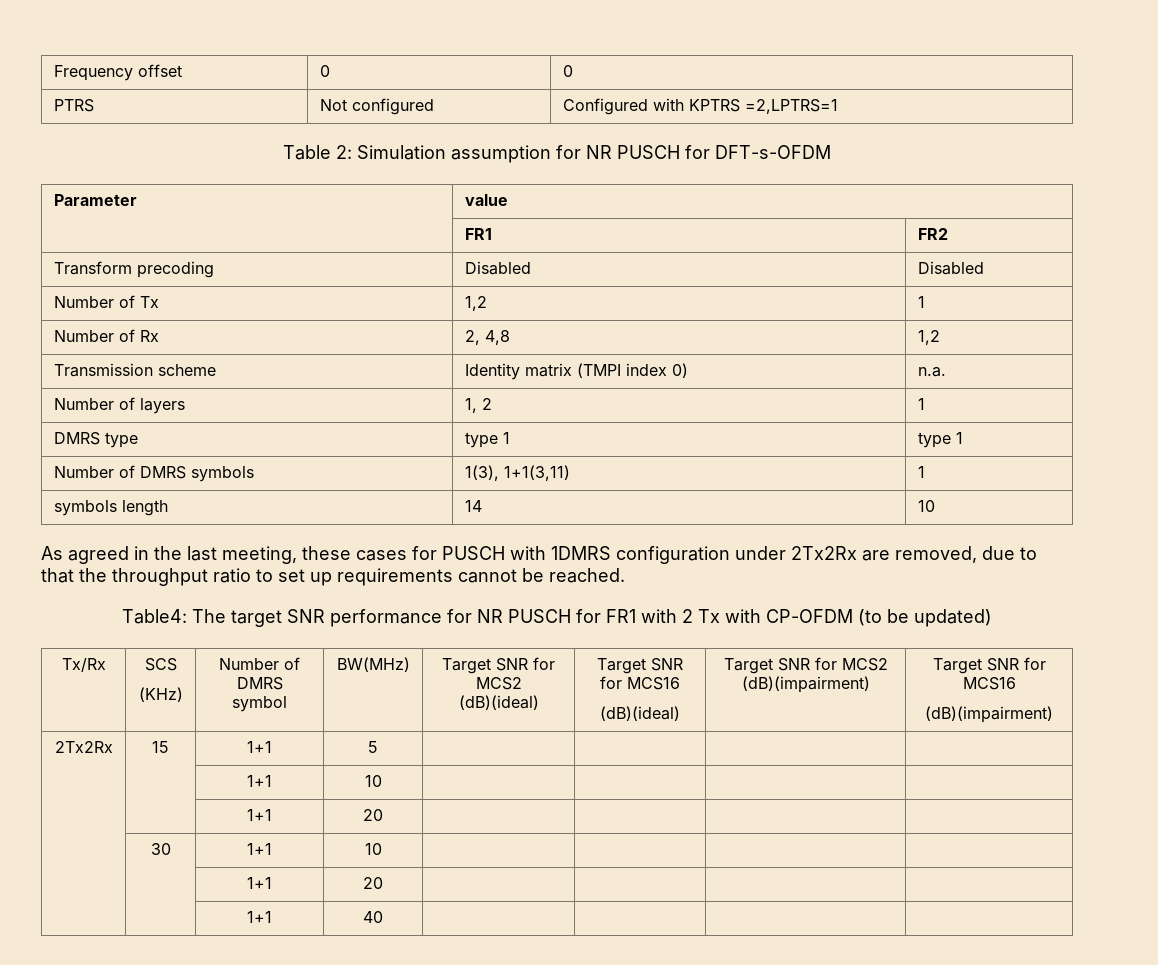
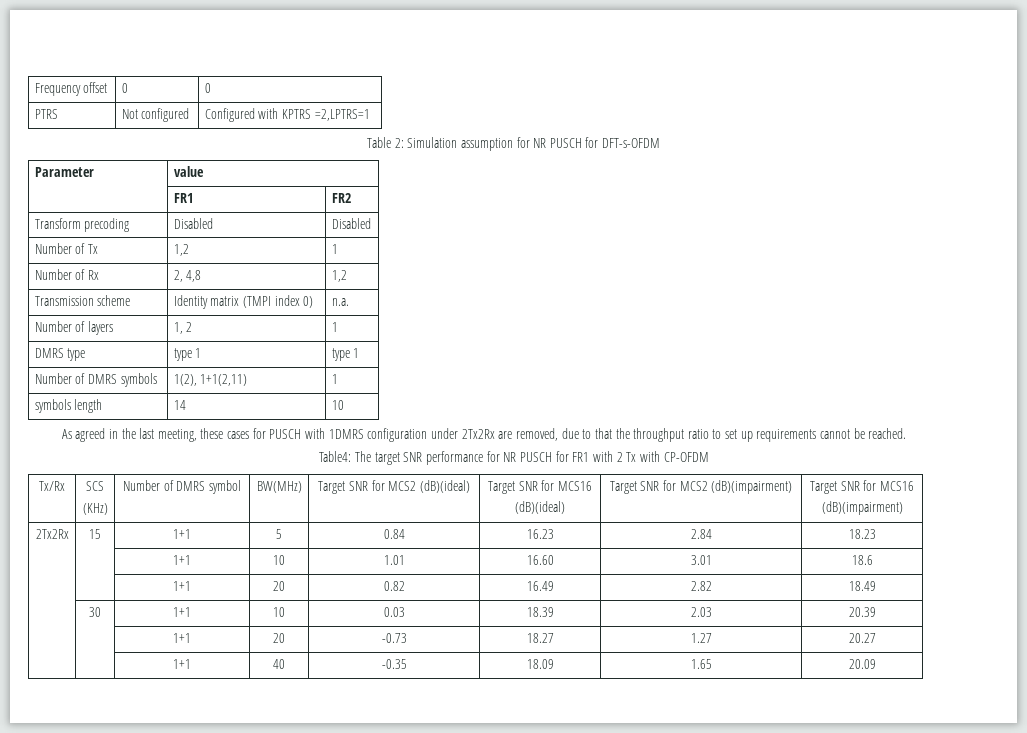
[464,465,570,481] 1(3), 1+1(3,11) -> [173,374,248,386] 1(2), 1+1(2,11)
[858,609,992,627] (to be updated) -> (709, 457) none
[247,775,272,787] [364,775,382,787] [247,809,272,821] [363,809,383,821] [150,843,171,855] [247,843,272,855] [364,843,382,855] [247,877,272,889] [363,877,383,889] [247,911,272,923] [363,911,383,923] | | | // | | 1+1 | 10 | | | | // | | 1+1 | 20 | | | | // | 30 | 1+1 | 10 | | | | // | | 1+1 | 20 | | | | // | | 1+1 | 40 | | | | -> [383,529,405,539] [526,529,554,539] [690,529,712,539] [848,529,876,539] [173,555,191,565] [273,555,285,565] [383,555,405,565] [526,555,554,565] [690,555,712,565] [851,555,873,565] [173,581,191,591] [273,581,285,591] [383,581,405,591] [526,581,554,591] [690,581,712,591] [848,581,876,591] [89,607,101,617] [173,607,191,617] [273,607,285,617] [383,607,405,617] [526,607,554,617] [690,607,712,617] [848,607,876,617] [173,633,191,643] [273,633,285,643] [381,633,407,643] [526,633,554,643] [690,633,712,643] [848,633,876,643] [173,659,191,669] [273,659,285,669] [381,659,407,669] [526,659,554,669] [690,659,712,669] [848,659,876,669] 0.84 | 16.23 | 2.84 | 18.23 // | | 1+1 | 10 | 1.01 | 16.60 | 3.01 | 18.6 // | | 1+1 | 20 | 0.82 | 16.49 | 2.82 | 18.49 // | 30 | 1+1 | 10 | 0.03 | 18.39 | 2.03 | 20.39 // | | 1+1 | 20 | -0.73 | 18.27 | 1.27 | 20.27 // | | 1+1 | 40 | -0.35 | 18.09 | 1.65 | 20.09

